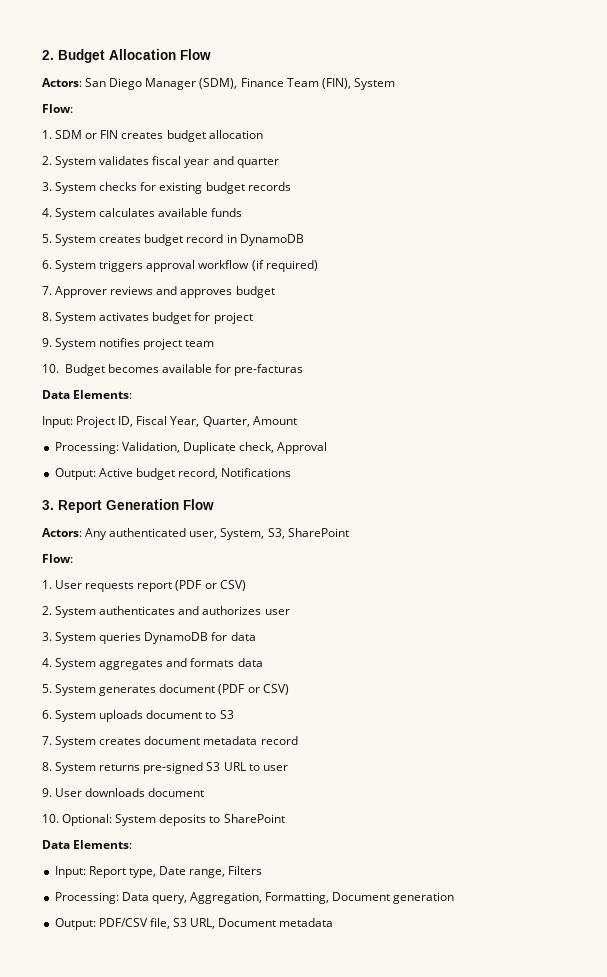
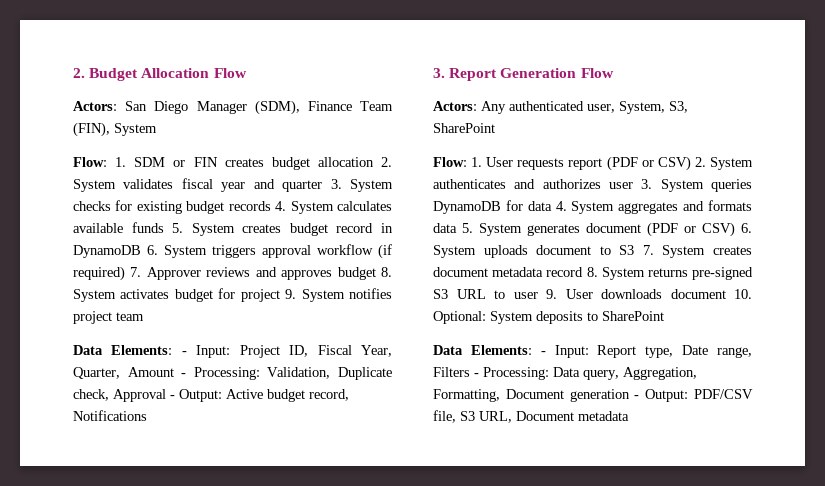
(73, 108) // -> (107, 162) none
(263, 134) // -> (374, 162) none
(279, 163) // -> (323, 186) none
(291, 186) // -> (271, 206) none
(243, 212) // -> (164, 227) none
(304, 240) // -> (141, 251) none
(318, 266) // -> (125, 273) none
(275, 292) // -> (376, 273) none
(253, 318) // -> (280, 295) none
[42,364,304,376] [42,390,133,399] // 10. Budget becomes available for pre-facturas // Data Elements: // -> [73,345,187,355] // Data Elements: -
(297, 420) // -> [181,373,187,377] -
(328, 448) // -> [170,395,175,399] -
(73, 558) // -> (467, 162) none
(246, 585) // -> (691, 163) none
(290, 612) // -> (633, 185) none
(256, 636) // -> (552, 206) none
(263, 662) // -> (457, 228) none
(289, 689) // -> (735, 229) none
(234, 714) // -> (635, 250) none
(298, 740) // -> (584, 272) none
(288, 768) // -> (538, 295) none
(205, 792) // -> (726, 294) none
(133, 844) // -> [540,351,546,355] -
(263, 870) // -> [474,373,479,377] -
(455, 898) // -> [634,395,640,399] -

